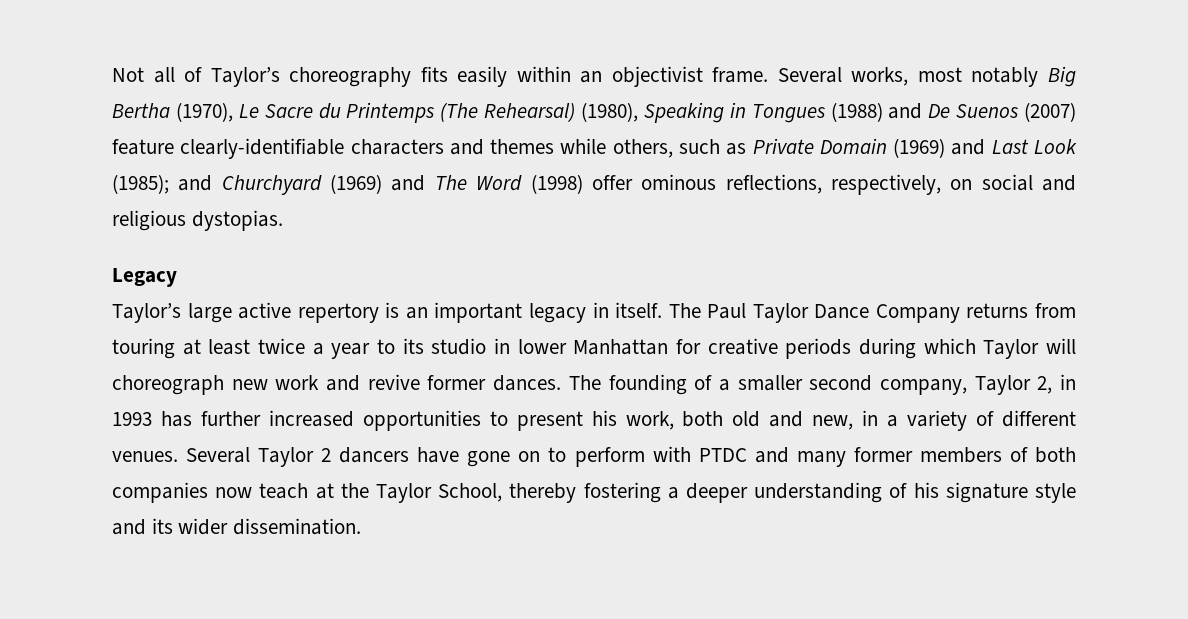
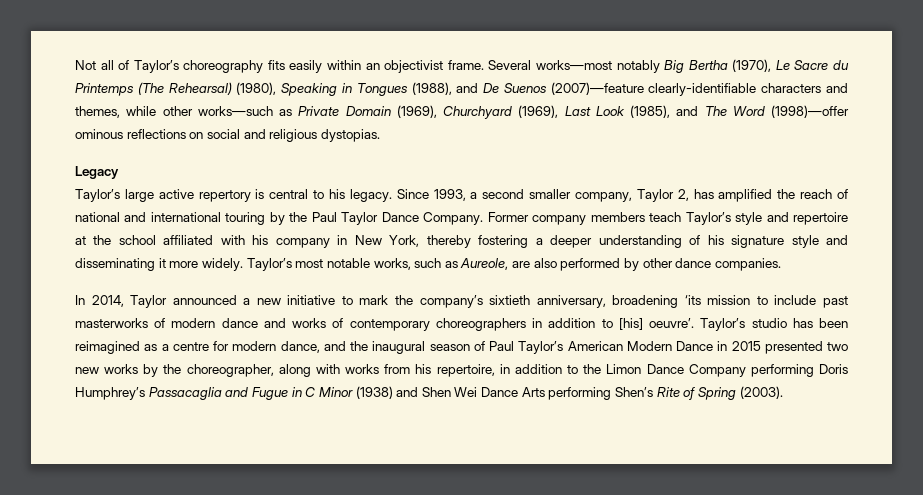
[851,67,962,86] works, most -> [535,60,612,70] works—most
[830,102,883,122] (1988) -> [411,82,452,95] (1988),
[1024,102,1076,122] [112,139,174,155] (2007) feature -> [550,82,644,95] (2007)—feature
[490,138,1078,158] [112,174,941,195] themes while others, such as Private Domain (1969) and Last Look (1985); and Churchyard (1969) and The Word (1998) offer ominous reflections, respectively, -> [75,105,849,119] [75,129,186,139] themes, while other works—such as Private Domain (1969), Churchyard (1969), Last Look (1985), and The Word (1998)—offer ominous reflections
[405,302,1076,323] [112,338,1076,359] [112,374,1076,395] [112,410,1077,431] [112,446,1076,467] [112,482,503,503] an important legacy in itself. The Paul Taylor Dance Company returns from touring at least twice a year to its studio in lower Manhattan for creative periods during which Taylor will choreograph new work and revive former dances. The founding of a smaller second company, Taylor 2, in 1993 has further increased opportunities to present his work, both old and new, in a variety of different venues. Several Taylor 2 dancers have gone on to perform with PTDC and many former members of both companies now teach at the Taylor School, -> [269,189,848,202] [75,212,849,225] [75,235,420,248] central to his legacy. Since 1993, a second smaller company, Taylor 2, has amplified the reach of national and international touring by the Paul Taylor Dance Company. Former company members teach Taylor’s style and repertoire at the school affiliated with his company in New York,
[151,518,362,535] its wider dissemination. -> [75,258,781,271] [75,295,848,308] [75,318,849,331] [75,341,848,354] [75,364,848,377] [75,386,783,400] disseminating it more widely. Taylor’s most notable works, such as Aureole, are also performed by other dance companies. // In 2014, Taylor announced a new initiative to mark the company’s sixtieth anniversary, broadening ‘its mission to include past masterworks of modern dance and works of contemporary choreographers in addition to [his] oeuvre’. Taylor’s studio has been reimagined as a centre for modern dance, and the inaugural season of Paul Taylor’s American Modern Dance in 2015 presented two new works by the choreographer, along with works from his repertoire, in addition to the Limon Dance Company performing Doris Humphrey’s Passacaglia and Fugue in C Minor (1938) and Shen Wei Dance Arts performing Shen’s Rite of Spring (2003).

